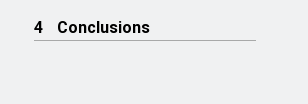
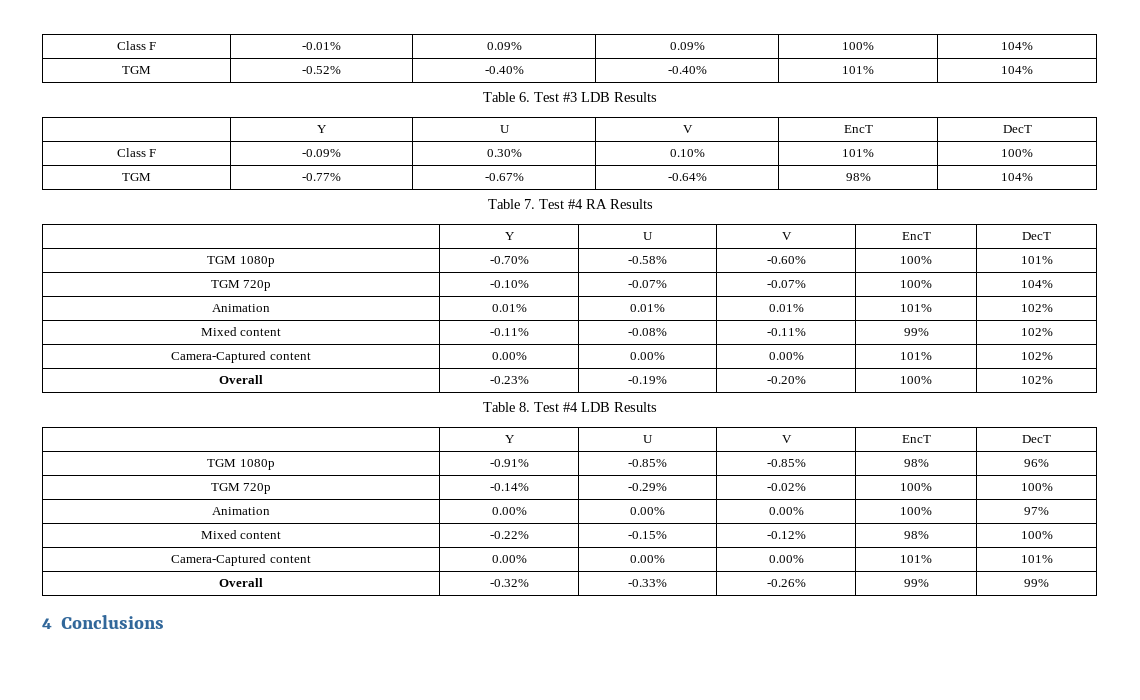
(34, 27) none -> [116,41,157,50] [302,42,341,50] [486,42,522,50] [669,42,705,50] [842,42,874,50] [1001,42,1033,50] [122,66,151,74] [302,66,341,74] [484,66,524,74] [667,66,707,74] [842,66,874,74] [1001,66,1033,74] [483,92,657,102] [317,125,327,133] [499,125,510,133] [682,125,693,133] [843,125,873,133] [1002,125,1032,133] [116,148,157,157] [302,149,341,157] [486,149,522,157] [669,149,705,157] [842,149,874,157] [1001,149,1033,157] [122,173,151,181] [302,173,341,181] [484,173,524,181] [667,173,707,181] [845,173,871,181] [1001,173,1033,181] [487,199,653,209] [504,232,515,240] [643,232,653,240] [781,232,792,240] [901,232,931,240] [1022,232,1051,240] [207,256,275,267] [489,256,529,264] [628,256,667,264] [766,256,806,264] [900,256,932,264] [1020,256,1053,264] [210,280,272,291] [489,280,529,288] [628,280,667,288] [766,280,806,288] [900,280,932,288] [1020,280,1053,288] [212,304,270,312] [491,304,527,312] [630,304,665,312] [768,304,804,312] [900,304,932,312] [1020,304,1053,312] [200,327,282,336] [489,328,529,336] [628,328,667,336] [766,328,806,336] [903,328,929,336] [1020,328,1053,336] [171,351,311,363] [491,352,527,360] [630,352,665,360] [768,352,804,360] [900,352,932,360] [1020,352,1053,360] [219,375,263,384] [489,376,529,384] [628,376,667,384] [766,376,806,384] [900,376,932,384] [1020,376,1053,384] [483,402,657,412] [504,435,515,443] [643,435,653,443] [781,435,792,443] [901,435,931,443] [1022,435,1051,443] [207,459,275,470] [489,459,529,467] [628,459,667,467] [766,459,806,467] [903,459,929,467] [1024,459,1049,467] [210,483,272,494] [489,483,529,491] [628,483,667,491] [766,483,806,491] [900,483,932,491] [1020,483,1053,491] [212,507,270,515] [491,507,527,515] [630,507,665,515] [768,507,804,515] [900,507,932,515] [1024,507,1049,515] [200,530,282,539] [489,531,529,539] [628,531,667,539] [766,531,806,539] [903,531,929,539] [1020,531,1053,539] [171,554,311,566] [491,555,527,563] [630,555,665,563] [768,555,804,563] [900,555,932,563] [1020,555,1053,563] [219,578,263,587] [489,579,529,587] [628,579,667,587] [766,579,806,587] [903,579,929,587] [1024,579,1049,587] Class F | -0.01% | 0.09% | 0.09% | 100% | 104% // TGM | -0.52% | -0.40% | -0.40% | 101% | 104% // Table 6. Test #3 LDB Results // | Y | U | V | EncT | DecT // Class F | -0.09% | 0.30% | 0.10% | 101% | 100% // TGM | -0.77% | -0.67% | -0.64% | 98% | 104% // Table 7. Test #4 RA Results // | Y | U | V | EncT | DecT // TGM 1080p | -0.70% | -0.58% | -0.60% | 100% | 101% // TGM 720p | -0.10% | -0.07% | -0.07% | 100% | 104% // Animation | 0.01% | 0.01% | 0.01% | 101% | 102% // Mixed content | -0.11% | -0.08% | -0.11% | 99% | 102% // Camera-Captured content | 0.00% | 0.00% | 0.00% | 101% | 102% // Overall | -0.23% | -0.19% | -0.20% | 100% | 102% // Table 8. Test #4 LDB Results // | Y | U | V | EncT | DecT // TGM 1080p | -0.91% | -0.85% | -0.85% | 98% | 96% // TGM 720p | -0.14% | -0.29% | -0.02% | 100% | 100% // Animation | 0.00% | 0.00% | 0.00% | 100% | 97% // Mixed content | -0.22% | -0.15% | -0.12% | 98% | 100% // Camera-Captured content | 0.00% | 0.00% | 0.00% | 101% | 101% // Overall | -0.32% | -0.33% | -0.26% | 99% | 99% //

